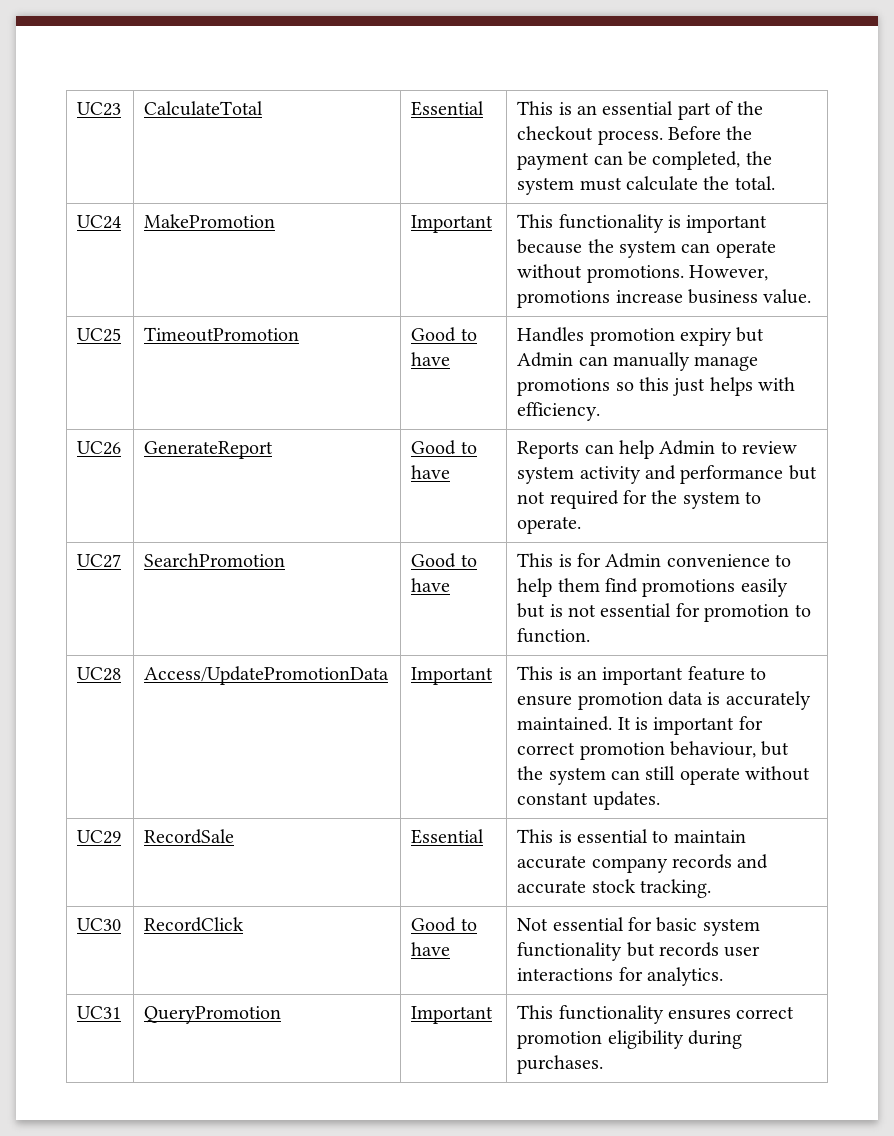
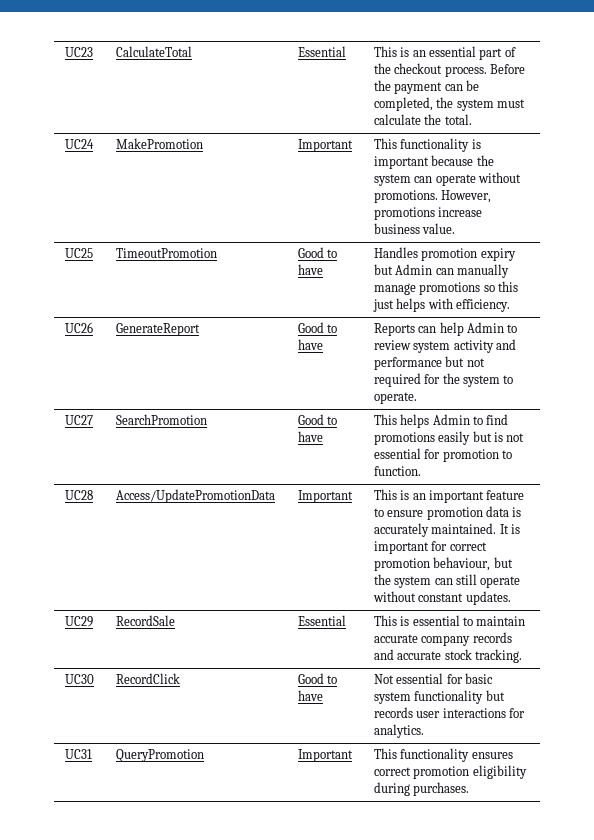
[558,553,792,568] [517,578,600,597] is for Admin convenience to help them -> [400,414,483,428] helps Admin to

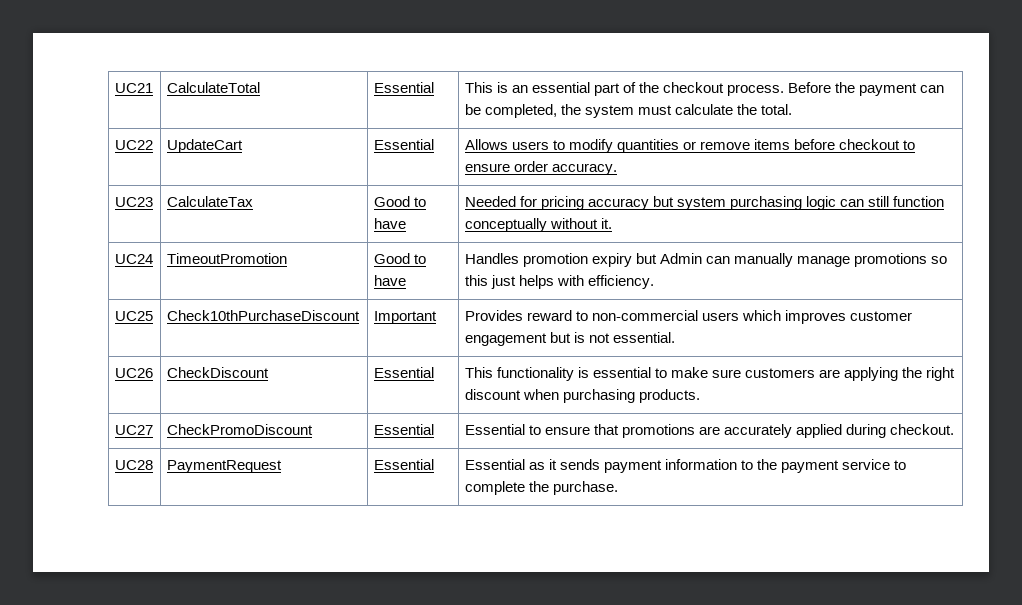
[64,47,93,57] UC23 -> [114,83,153,93] UC21
[64,139,94,149] [115,138,203,149] [297,139,353,152] [373,138,481,152] [373,155,494,169] [373,172,521,186] [373,190,492,203] [373,207,483,220] [373,223,456,234] [64,248,93,258] UC24 | MakePromotion | Important | This functionality is important because the system can operate without promotions. However, promotions increase business value. // UC25 -> [114,140,153,150] [166,139,243,153] [373,139,434,150] [464,139,916,153] [464,161,617,175] [114,197,153,207] [166,196,253,207] [373,196,426,207] [373,218,406,229] [464,196,945,210] [464,218,612,232] [114,254,153,264] UC22 | UpdateCart | Essential | Allows users to modify quantities or remove items before checkout to ensure order accuracy. // UC23 | CalculateTax | Good to have | Needed for pricing accuracy but system purchasing logic can still function conceptually without it. // UC24
[64,322,93,333] [115,323,200,336] [297,322,338,333] [297,339,323,350] [373,322,518,336] [373,339,516,353] [373,356,485,370] [373,373,514,387] [373,392,417,404] [64,415,93,425] [115,414,207,425] [297,414,338,425] [297,431,323,442] [373,414,509,428] [373,431,525,445] [373,448,512,462] [373,466,421,476] [64,490,93,500] [115,489,275,503] [297,490,353,503] [373,489,525,503] [373,506,522,520] [373,523,520,537] [373,541,487,554] [373,557,513,571] [373,574,521,588] [372,591,511,605] [64,616,93,627] [115,615,175,626] [297,615,346,626] [373,615,397,626] UC26 | GenerateReport | Good to have | Reports can help Admin to review system activity and performance but not required for the system to operate. // UC27 | SearchPromotion | Good to have | This helps Admin to find promotions easily but is not essential for promotion to function. // UC28 | Access/UpdatePromotionData | Important | This is an important feature to ensure promotion data is accurately maintained. It is important for correct promotion behaviour, but the system can still operate without constant updates. // UC29 | RecordSale | Essential | This -> [114,311,153,321] [166,310,360,321] [373,311,437,324] [464,310,913,324] [464,332,676,346] [114,368,153,378] [166,367,269,378] [373,367,434,378] [464,367,574,381] UC25 | Check10thPurchaseDiscount | Important | Provides reward to non-commercial users which improves customer engagement but is not essential. // UC26 | CheckDiscount | Essential | This functionality
[476,616,526,626] [373,632,512,646] [373,649,522,663] [64,674,94,684] [115,673,180,684] [297,673,338,684] [297,690,323,701] [373,673,493,684] [373,690,505,704] [373,707,525,718] [373,724,424,738] [64,749,92,759] [115,749,204,762] [297,749,353,762] [373,748,513,762] [373,765,527,779] [373,782,470,796] maintain accurate company records and accurate stock tracking. // UC30 | RecordClick | Good to have | Not essential for basic system functionality but records user interactions for analytics. // UC31 | QueryPromotion | Important | This functionality ensures correct promotion eligibility during purchases. -> [671,367,956,381] [464,389,701,403] [114,425,153,435] [166,424,313,435] [373,424,434,435] [464,424,955,438] [114,460,153,470] [166,460,282,473] [373,459,434,470] [464,459,907,473] [464,481,618,495] make sure customers are applying the right discount when purchasing products. // UC27 | CheckPromoDiscount | Essential | Essential to ensure that promotions are accurately applied during checkout. // UC28 | PaymentRequest | Essential | Essential as it sends payment information to the payment service to complete the purchase.

